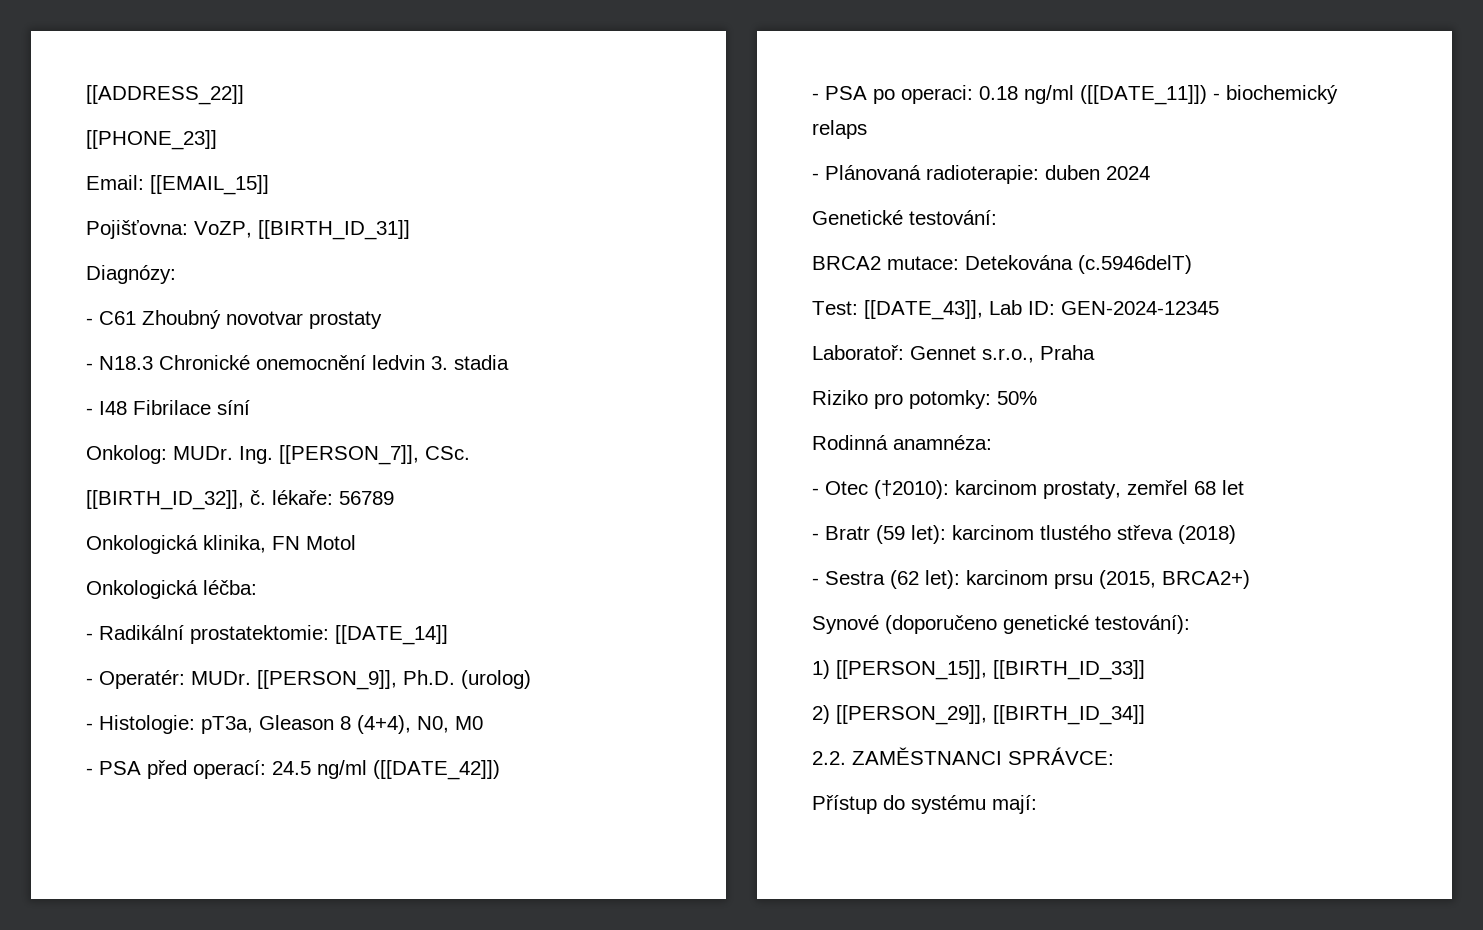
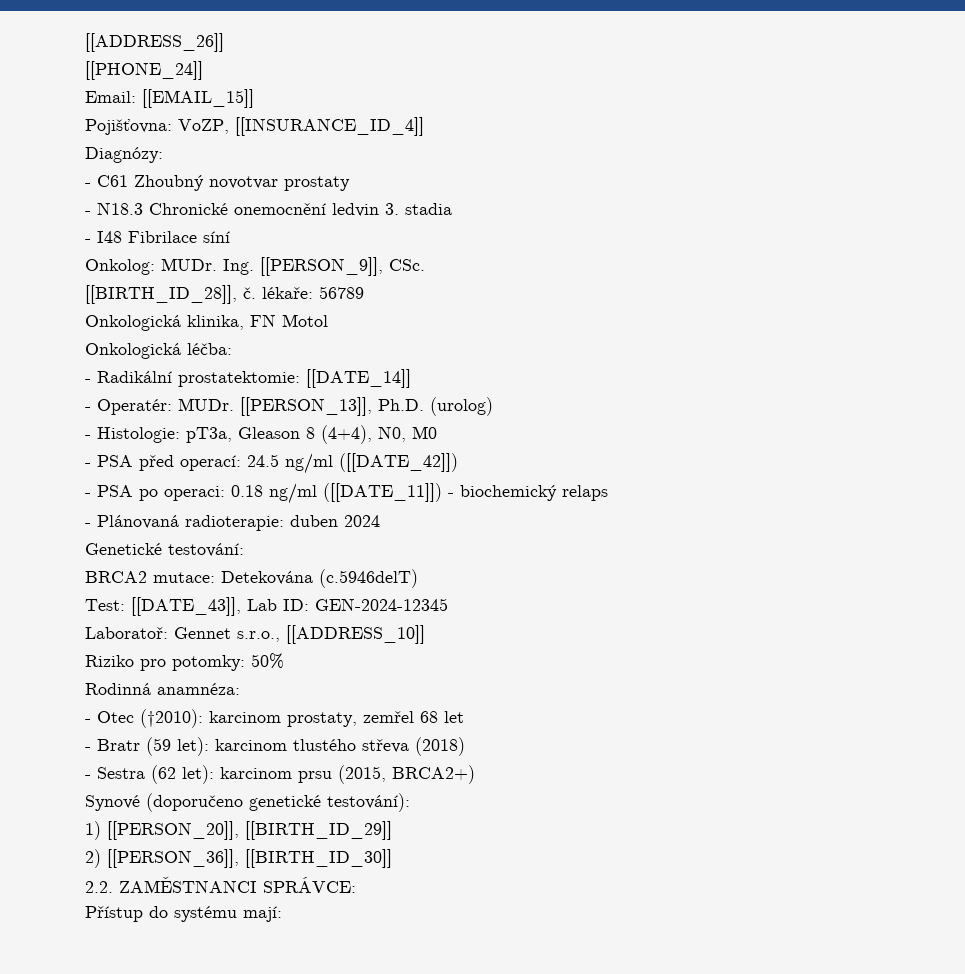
[86,85,244,105] [86,130,217,150] [[ADDRESS_22]] // [[PHONE_23]] -> [85,33,224,52] [85,61,203,80] [[ADDRESS_26]] // [[PHONE_24]]
[258,220,410,240] [[BIRTH_ID_31]] -> [235,117,424,136] [[INSURANCE_ID_4]]
[279,445,419,465] [[PERSON_7]], -> [260,257,383,276] [[PERSON_9]],
[86,490,244,510] [[BIRTH_ID_32]], -> [85,285,237,304] [[BIRTH_ID_28]],
[257,670,397,690] [[PERSON_9]], -> [240,397,372,416] [[PERSON_13]],
[1040,345,1095,360] Praha -> [286,625,425,644] [[ADDRESS_10]]
[836,660,1145,680] [[PERSON_15]], [[BIRTH_ID_33]] -> [107,821,392,840] [[PERSON_20]], [[BIRTH_ID_29]]
[836,705,1145,725] [[PERSON_29]], [[BIRTH_ID_34]] -> [107,849,392,868] [[PERSON_36]], [[BIRTH_ID_30]]

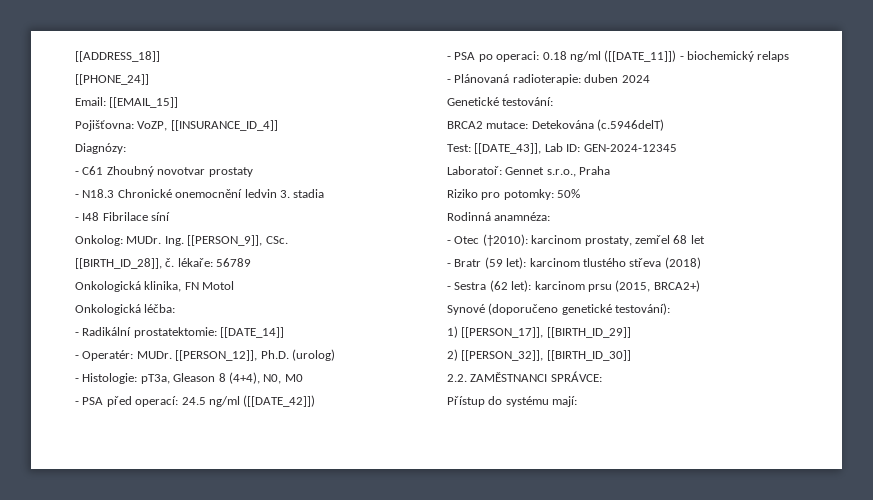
[85,33,224,52] [[ADDRESS_26]] -> [75,51,160,62] [[ADDRESS_18]]
[240,397,372,416] [[PERSON_13]], -> [175,350,258,361] [[PERSON_12]],
[286,625,425,644] [[ADDRESS_10]] -> [579,166,611,175] Praha
[107,821,239,840] [[PERSON_20]], -> [461,327,544,338] [[PERSON_17]],
[107,849,239,868] [[PERSON_36]], -> [461,350,544,361] [[PERSON_32]],

